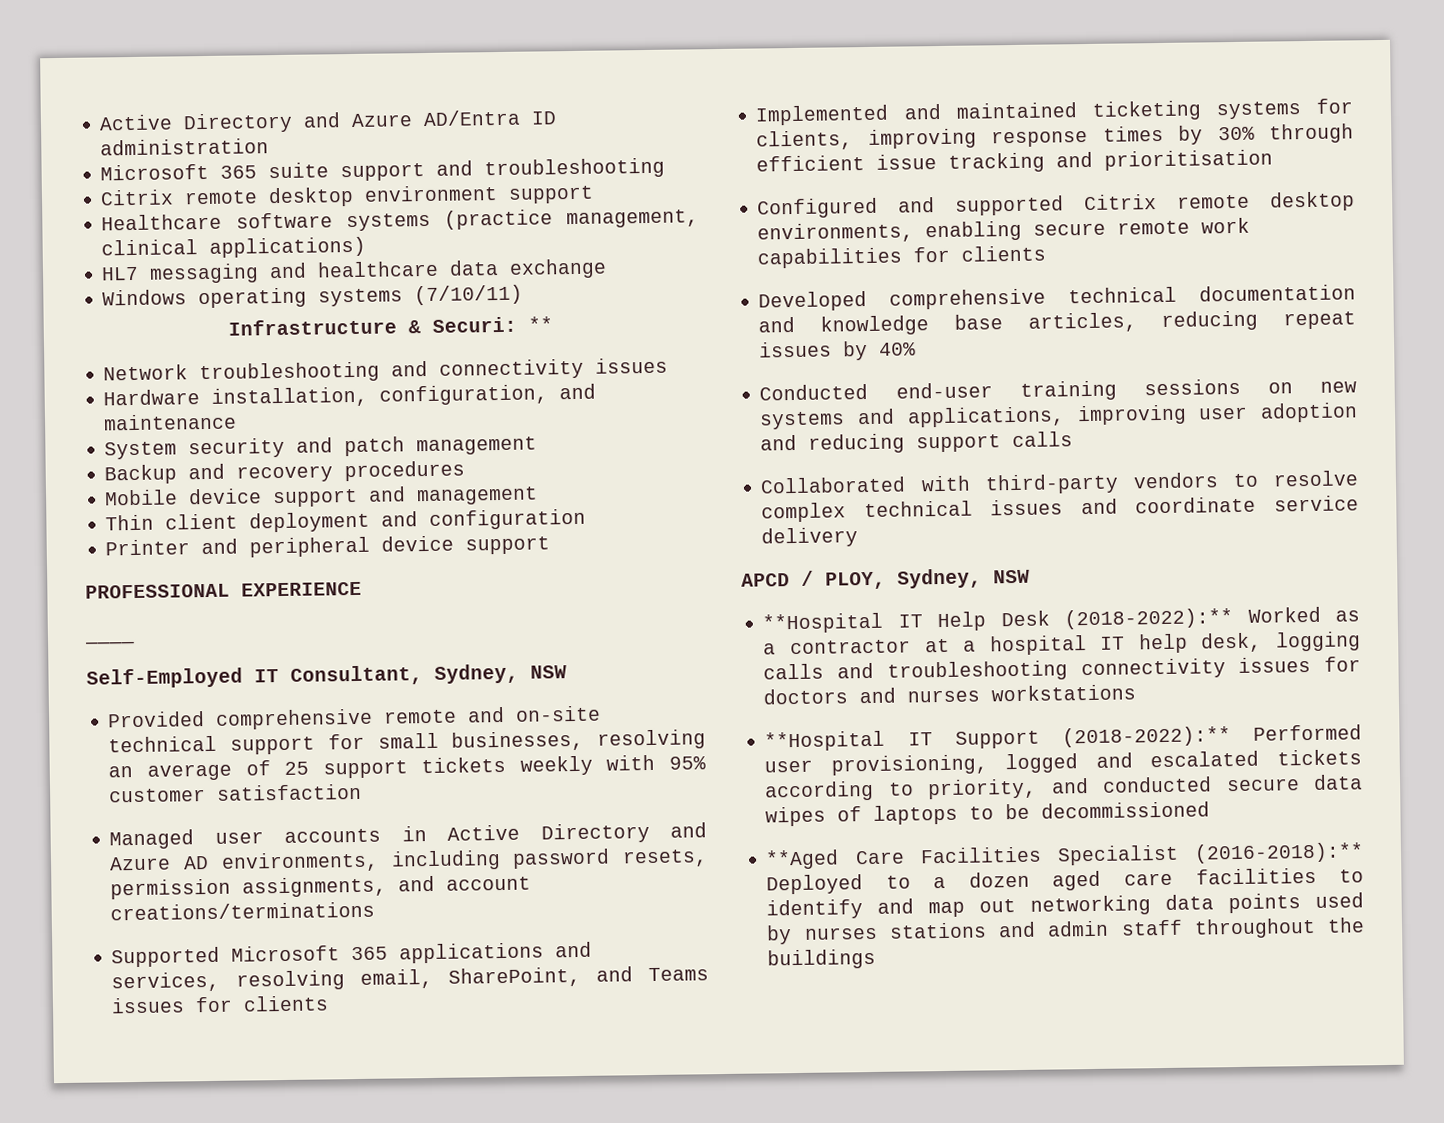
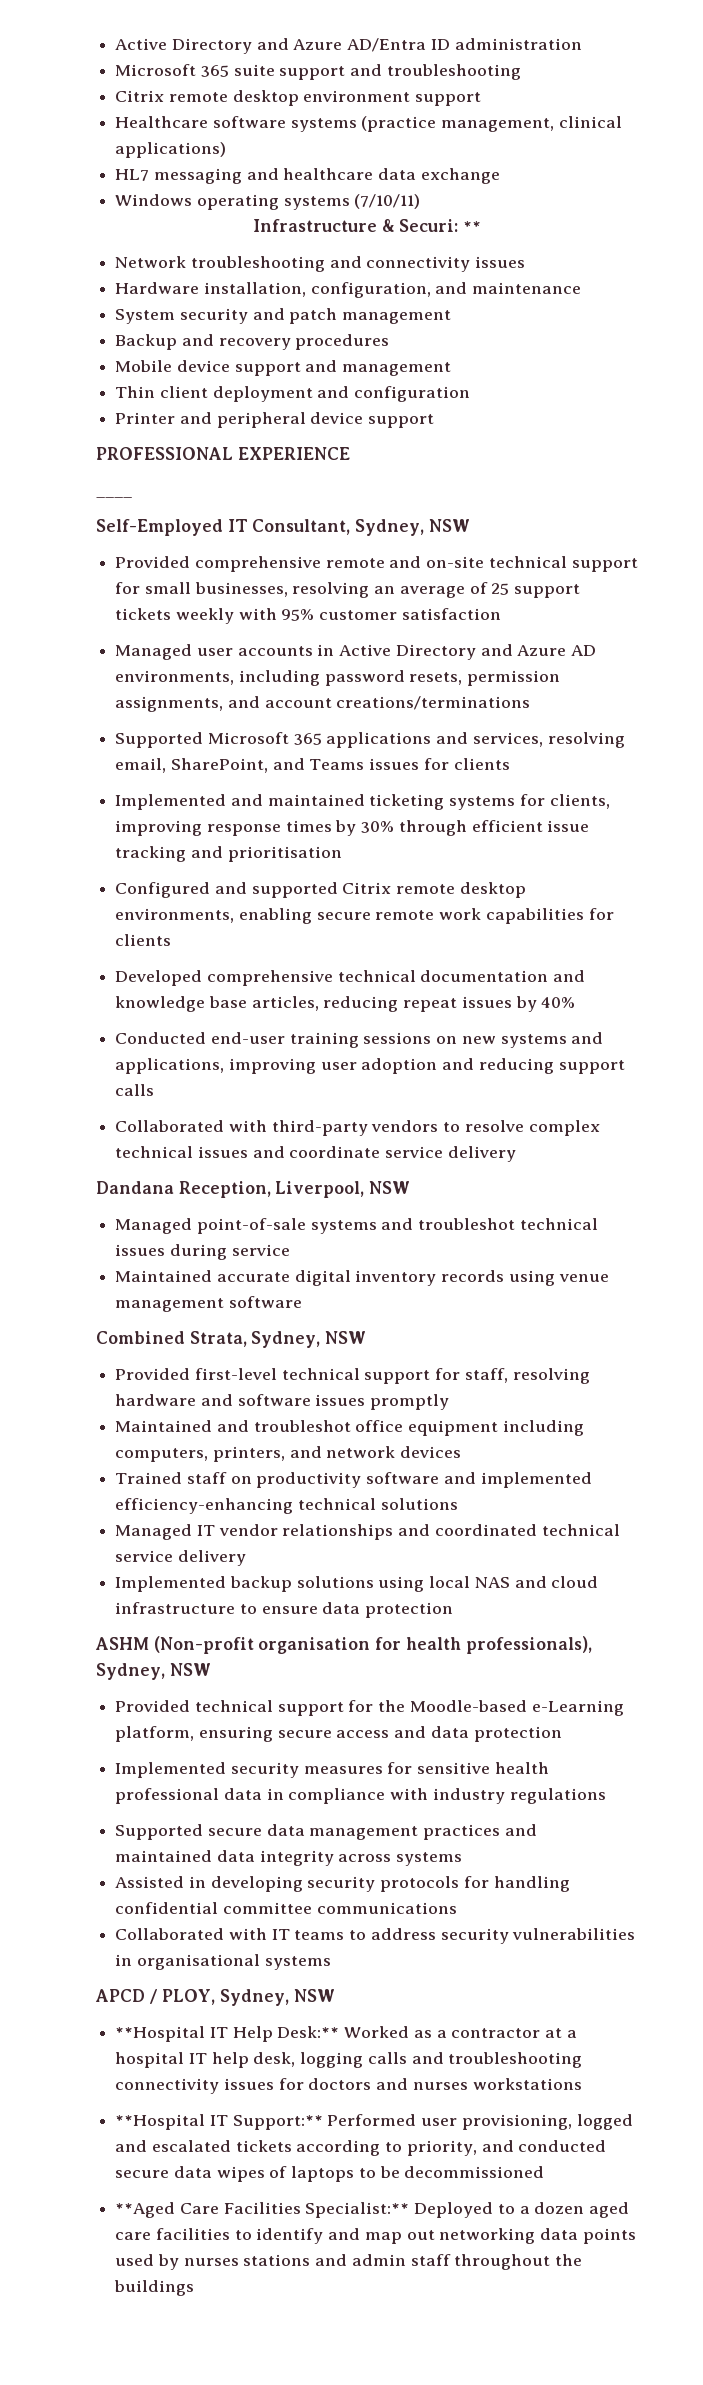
(859, 537) none -> [96,1181,411,1198] [115,1218,598,1234] [115,1244,290,1260] [115,1270,609,1286] [115,1296,302,1312] [96,1331,367,1348] [115,1368,590,1384] [115,1394,450,1410] [115,1420,584,1436] [115,1446,462,1462] [115,1472,592,1488] [115,1498,458,1514] [115,1524,620,1540] [115,1550,246,1566] [115,1576,599,1592] [115,1602,454,1618] [95,1636,592,1654] [96,1663,211,1680] [115,1700,624,1716] [115,1726,562,1742] [115,1762,549,1778] [115,1788,606,1804] [115,1824,537,1840] [115,1850,463,1866] [115,1876,570,1892] [115,1902,457,1914] [115,1928,636,1944] [115,1954,331,1970] // Dandana Reception, Liverpool, NSW // Managed point-of-sale systems and troubleshot technical issues during service // Maintained accurate digital inventory records using venue management software // Combined Strata, Sydney, NSW // Provided first-level technical support for staff, resolving hardware and software issues promptly // Maintained and troubleshot office equipment including computers, printers, and network devices // Trained staff on productivity software and implemented efficiency-enhancing technical solutions // Managed IT vendor relationships and coordinated technical service delivery // Implemented backup solutions using local NAS and cloud infrastructure to ensure data protection // ASHM (Non-profit organisation for health professionals), Sydney, NSW // Provided technical support for the Moodle-based e-Learning platform, ensuring secure access and data protection // Implemented security measures for sensitive health professional data in compliance with industry regulations // Supported secure data management practices and maintained data integrity across systems // Assisted in developing security protocols for handling confidential committee communications // Collaborated with IT teams to address security vulnerabilities in organisational systems
[1000,608,1234,630] Desk (2018-2022):** -> [277,2026,340,2038] Desk:**
[954,726,1231,749] Support (2018-2022):** -> [232,2115,323,2130] Support:**
[1056,842,1364,866] Specialist (2016-2018):** -> [305,2202,410,2218] Specialist:**

